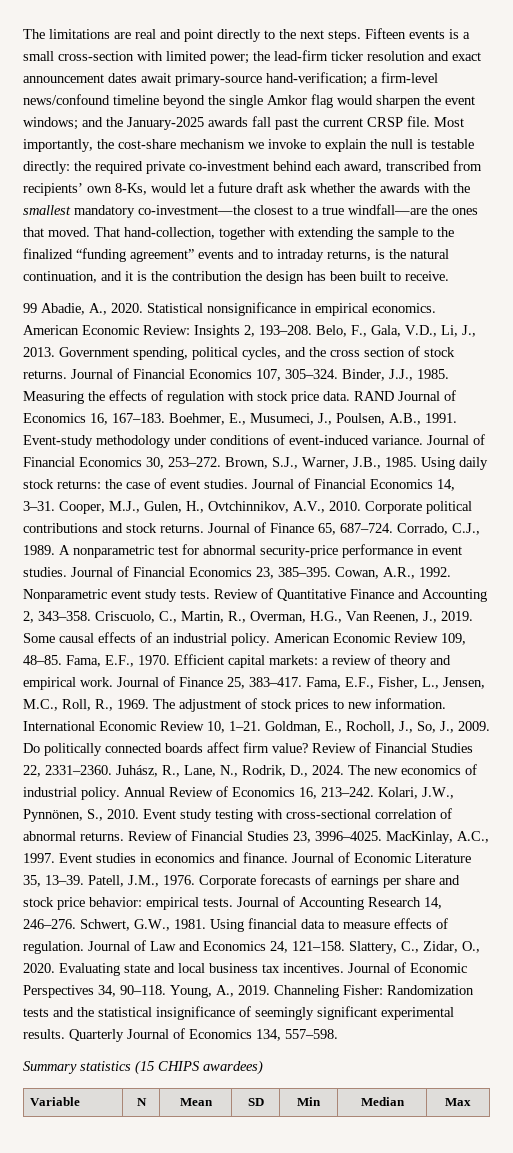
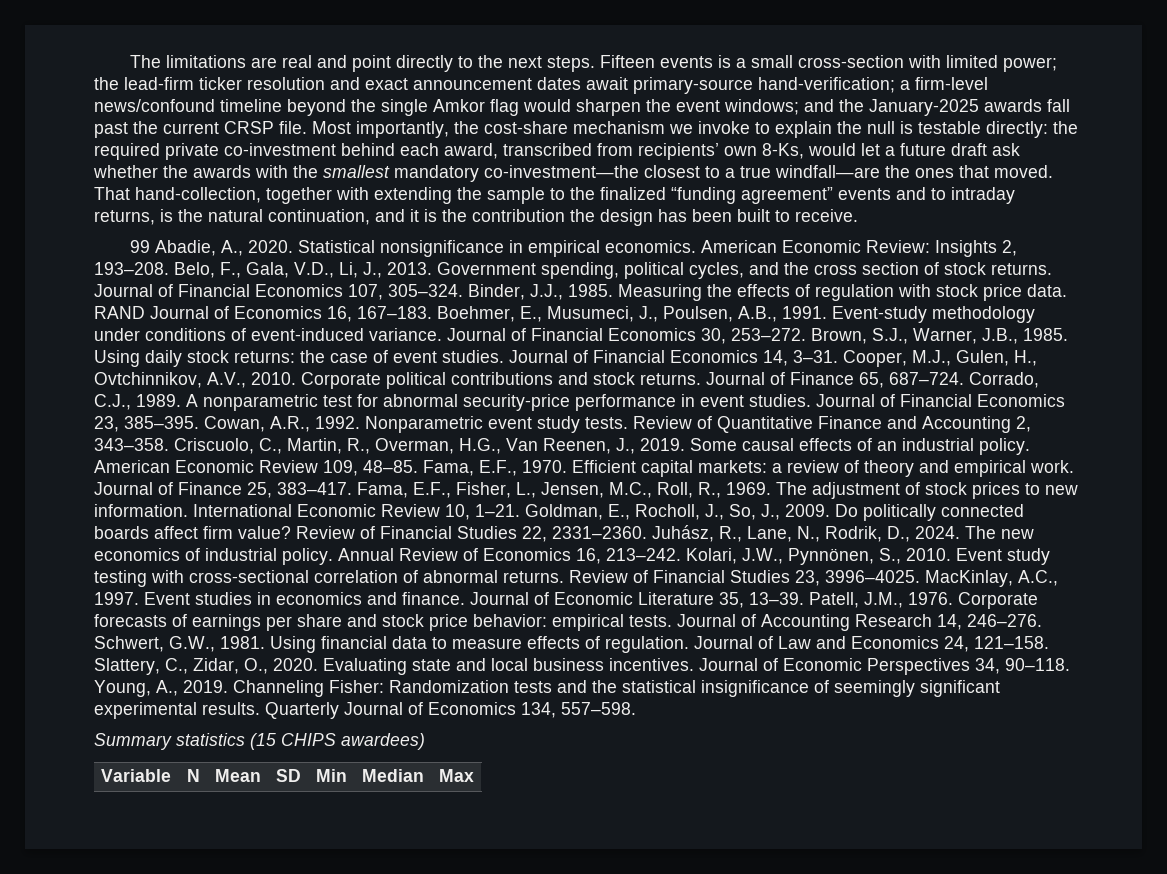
[262,964,280,973] tax -> (604, 664) none

